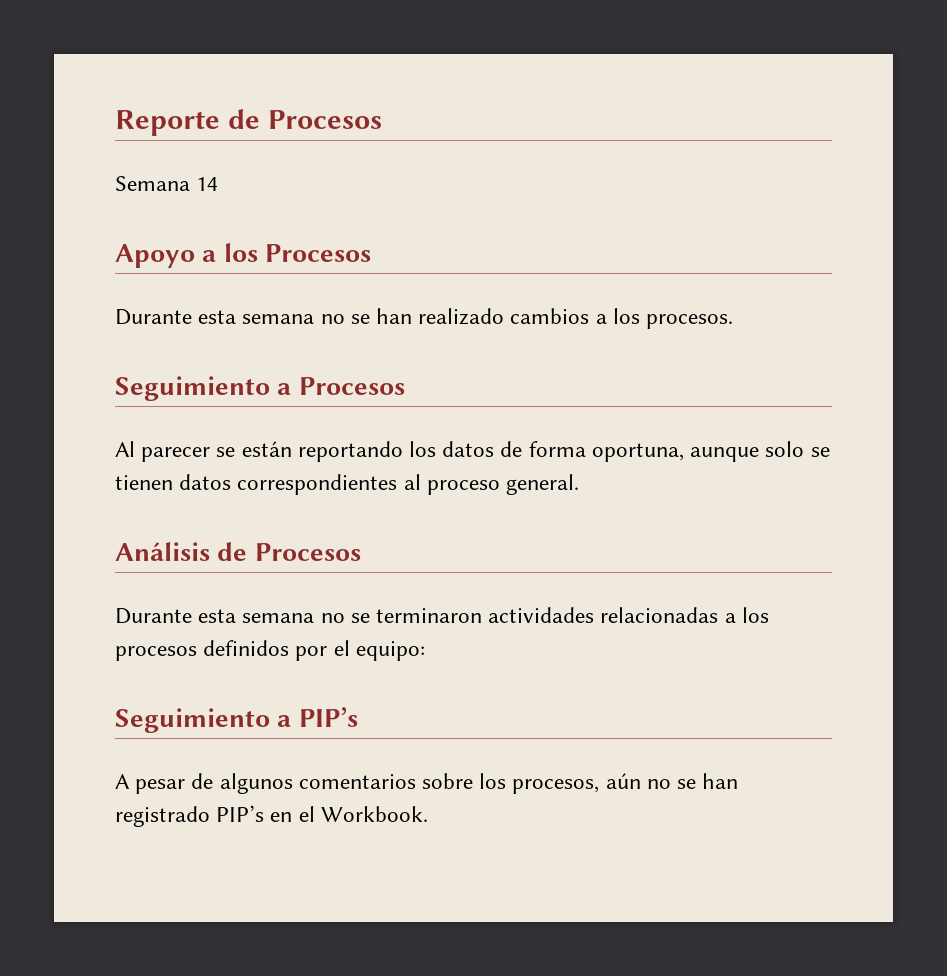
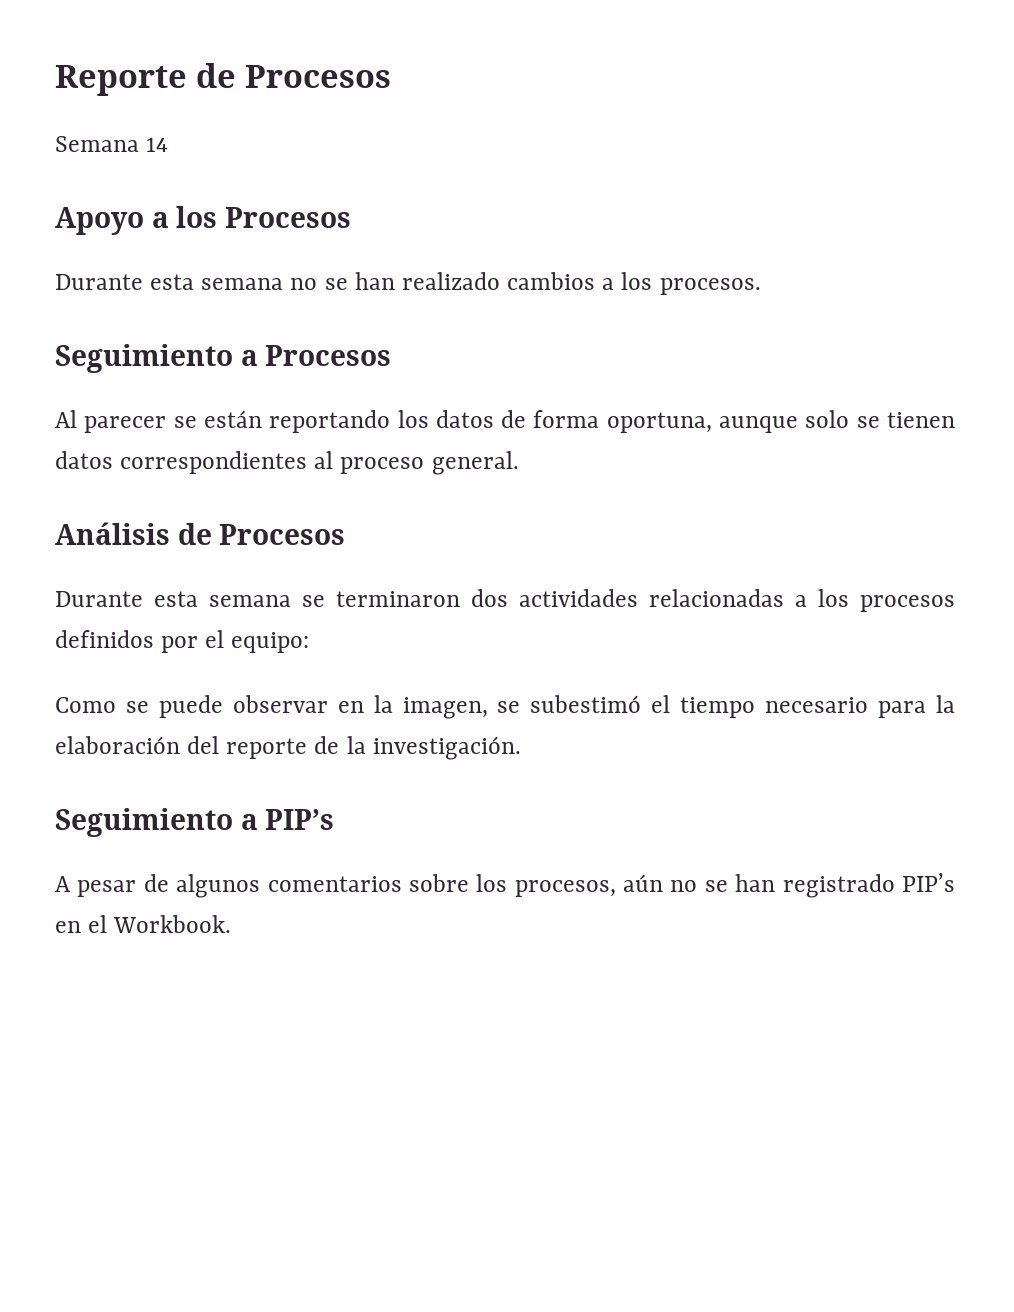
[320,613,345,623] no -> (291, 601) none
(483, 615) none -> [471,589,508,607] dos
(425, 651) none -> [55,695,955,719] [55,736,521,760] // Como se puede observar en la imagen, se subestimó el tiempo necesario para la elaboración del reporte de la investigación.

